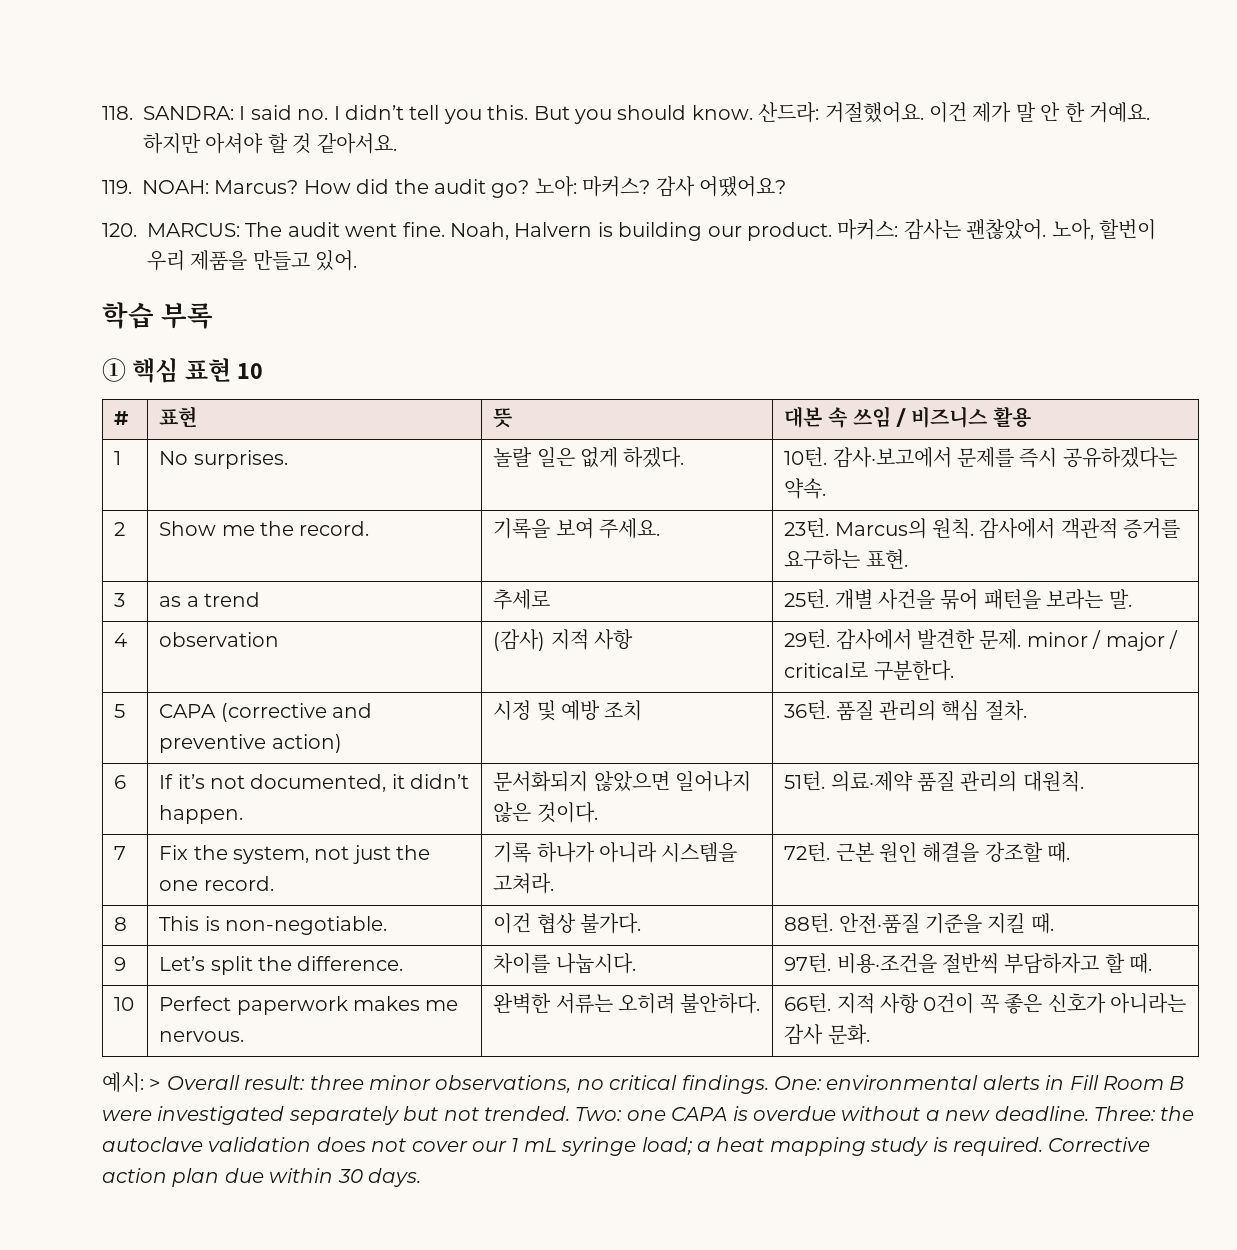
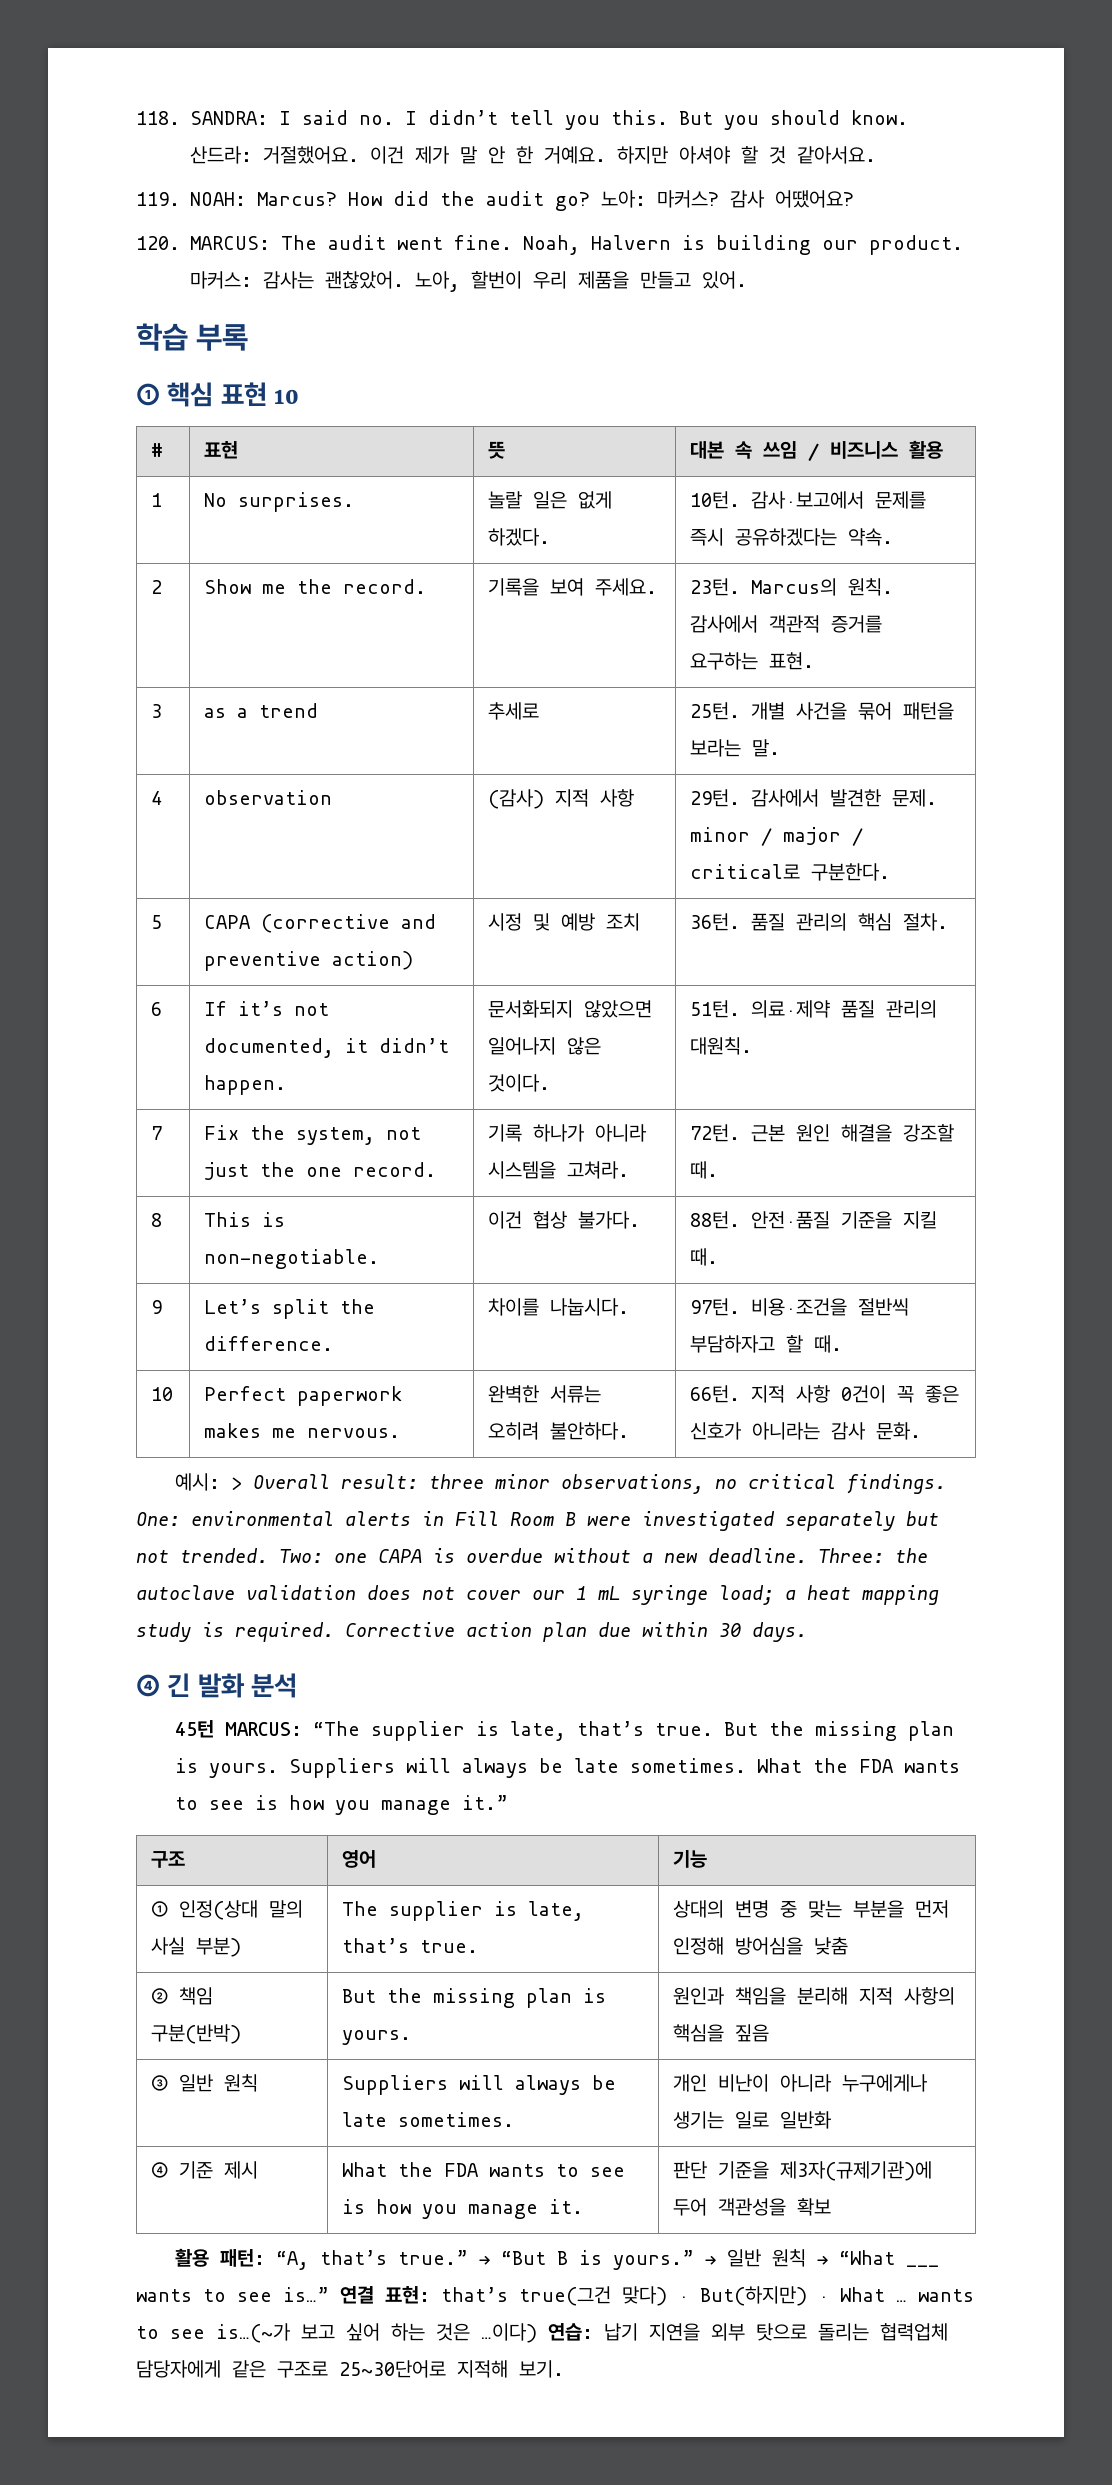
(421, 1177) none -> [136,1673,297,1698] [175,1720,955,1741] [175,1758,961,1778] [175,1795,509,1815] [151,1851,186,1868] [342,1850,377,1868] [673,1850,708,1868] [151,1900,304,1920] [151,1937,242,1957] [342,1901,585,1921] [342,1938,479,1953] [673,1900,950,1918] [673,1937,849,1955] [151,1987,214,2005] [151,2024,242,2044] [342,1988,607,2008] [342,2030,412,2045] [673,1987,956,2005] [673,2024,770,2042] [151,2074,259,2092] [342,2075,617,2095] [342,2112,515,2127] [673,2074,928,2092] [673,2111,832,2129] [151,2161,259,2179] [342,2162,626,2177] [342,2199,584,2219] [673,2161,933,2181] [673,2198,832,2216] [174,2248,895,2270] [905,2265,939,2267] [136,2286,974,2306] [136,2323,948,2343] [136,2360,564,2378] // ④ 긴 발화 분석 // 45턴 MARCUS: “The supplier is late, that’s true. But the missing plan is yours. Suppliers will always be late sometimes. What the FDA wants to see is how you manage it.” // 구조 | 영어 | 기능 // ① 인정(상대 말의 사실 부분) | The supplier is late, that’s true. | 상대의 변명 중 맞는 부분을 먼저 인정해 방어심을 낮춤 // ② 책임 구분(반박) | But the missing plan is yours. | 원인과 책임을 분리해 지적 사항의 핵심을 짚음 // ③ 일반 원칙 | Suppliers will always be late sometimes. | 개인 비난이 아니라 누구에게나 생기는 일로 일반화 // ④ 기준 제시 | What the FDA wants to see is how you manage it. | 판단 기준을 제3자(규제기관)에 두어 객관성을 확보 // 활용 패턴: “A, that’s true.” → “But B is yours.” → 일반 원칙 → “What ___ wants to see is…” 연결 표현: that’s true(그건 맞다) · But(하지만) · What … wants to see is…(~가 보고 싶어 하는 것은 …이다) 연습: 납기 지연을 외부 탓으로 돌리는 협력업체 담당자에게 같은 구조로 25~30단어로 지적해 보기.

